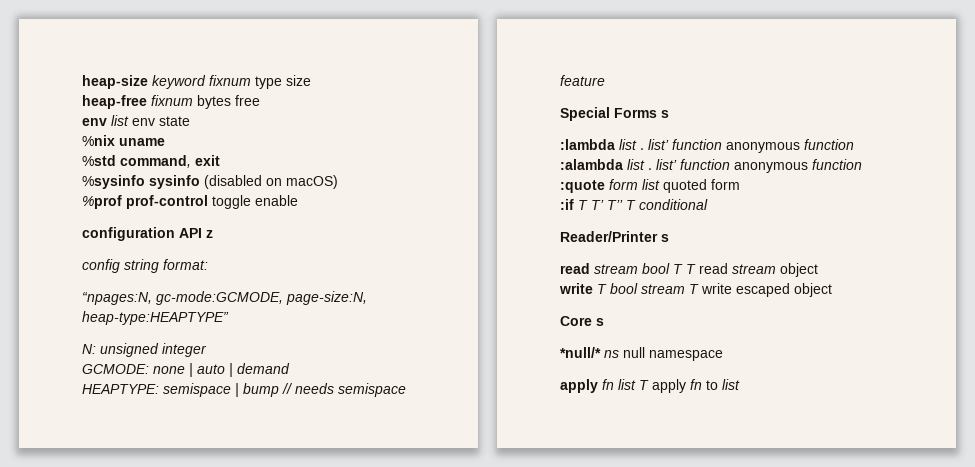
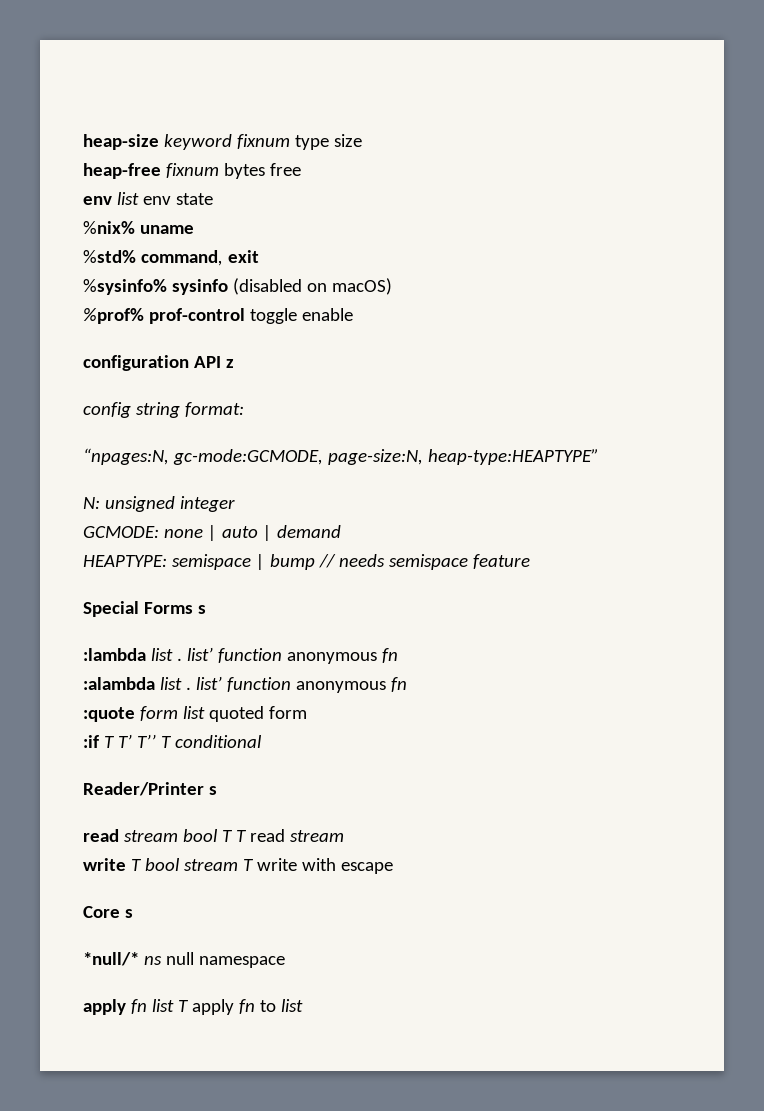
[82,135,115,146] %nix -> [83,221,135,234] %nix%
[82,155,116,166] %std -> [83,250,136,263] %std%
[82,175,145,189] %sysinfo -> [83,279,167,295] %sysinfo%
[82,195,122,209] %prof -> [83,308,144,324] %prof%
[804,139,854,150] function -> [381,648,398,663] fn
[812,159,862,170] function -> [390,677,407,692] fn
[780,263,818,277] object -> (344, 836) none
[736,283,832,297] escaped object -> [301,858,393,874] with escape

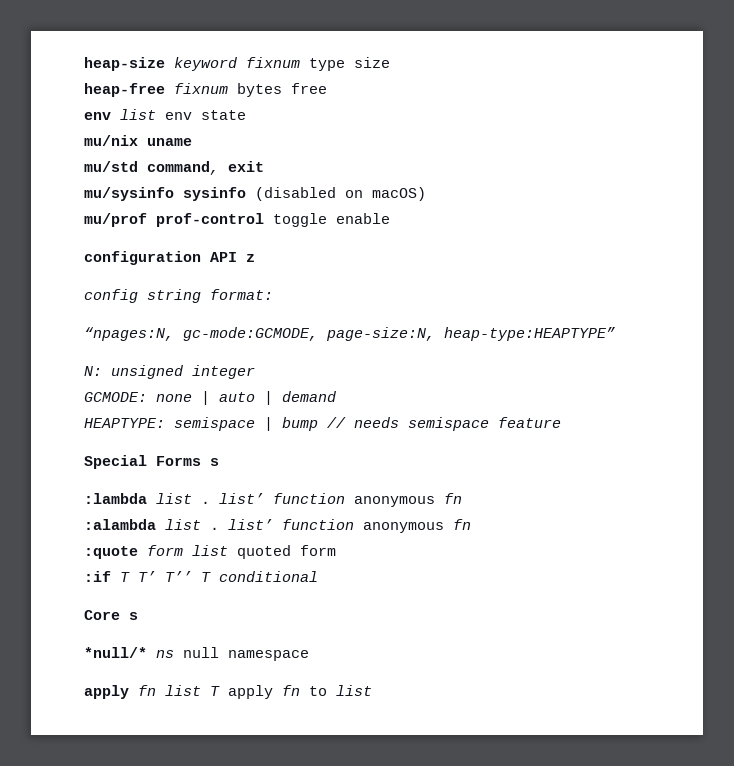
[83,221,135,234] %nix% -> [84,135,138,146] mu/nix
[83,250,136,263] %std% -> [84,161,138,172] mu/std
[83,279,167,295] %sysinfo% -> [84,187,174,201] mu/sysinfo
[83,308,144,324] %prof% -> [84,213,147,227] mu/prof
[83,782,217,796] [83,829,344,842] [83,858,393,874] // Reader/Printer s // read stream bool T T read stream // write T bool stream T write with escape -> (318, 576) none

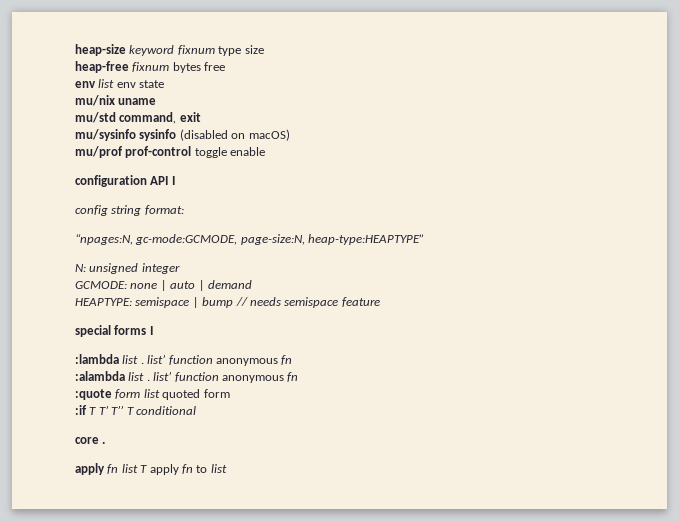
[246,254,255,262] z -> [171,176,175,185] I
[84,455,219,469] Special Forms s -> [75,325,153,337] special forms I
[84,610,138,620] [84,647,309,661] Core s // *null/* ns null namespace -> [75,437,106,444] core .

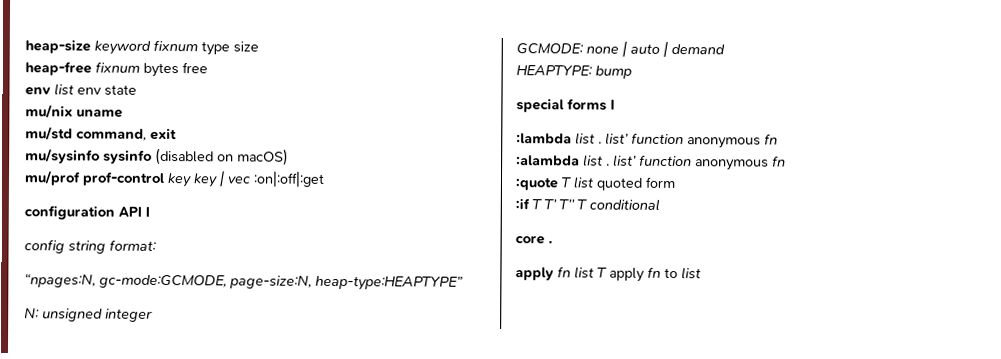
[194,147,266,158] toggle enable -> [167,170,325,188] key key | vec :on|:off|:get
[135,297,199,308] semispace | -> (593, 70) none
[235,297,380,308] // needs semispace feature -> (632, 72) none
[115,389,141,399] form -> [561,177,572,188] T

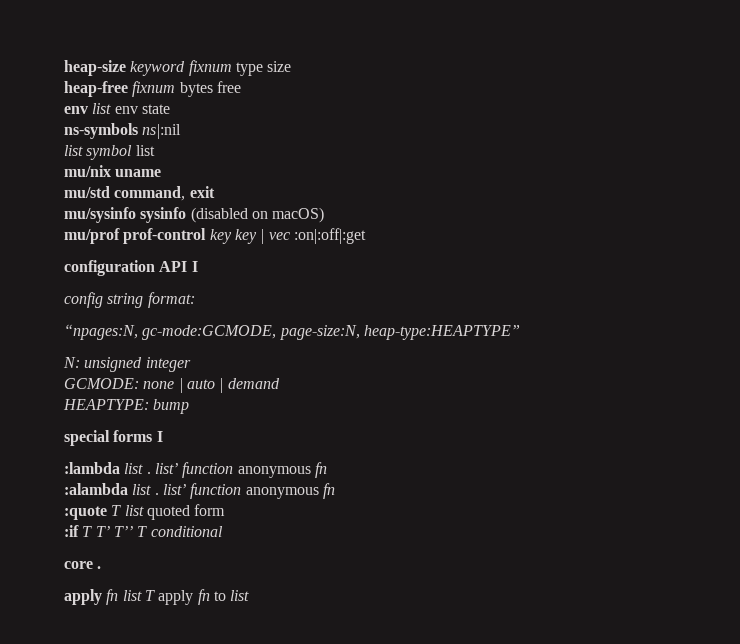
(137, 90) none -> [64,123,182,139] [64,145,155,160] // ns-symbols ns|:nil // list symbol list

